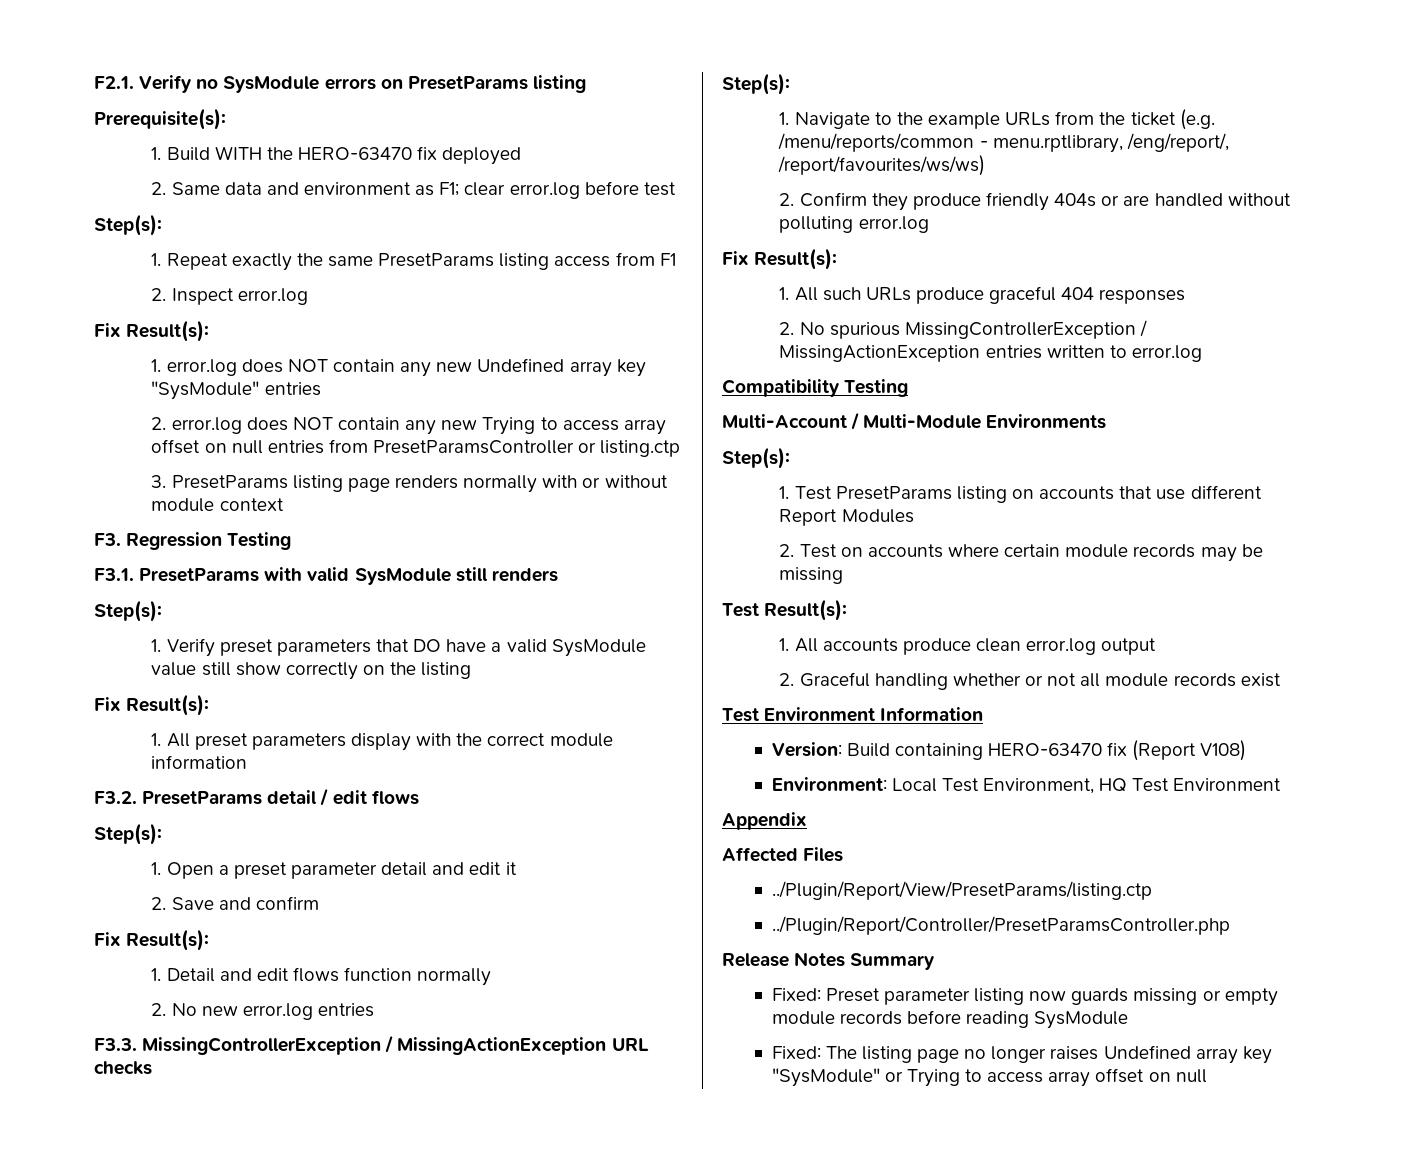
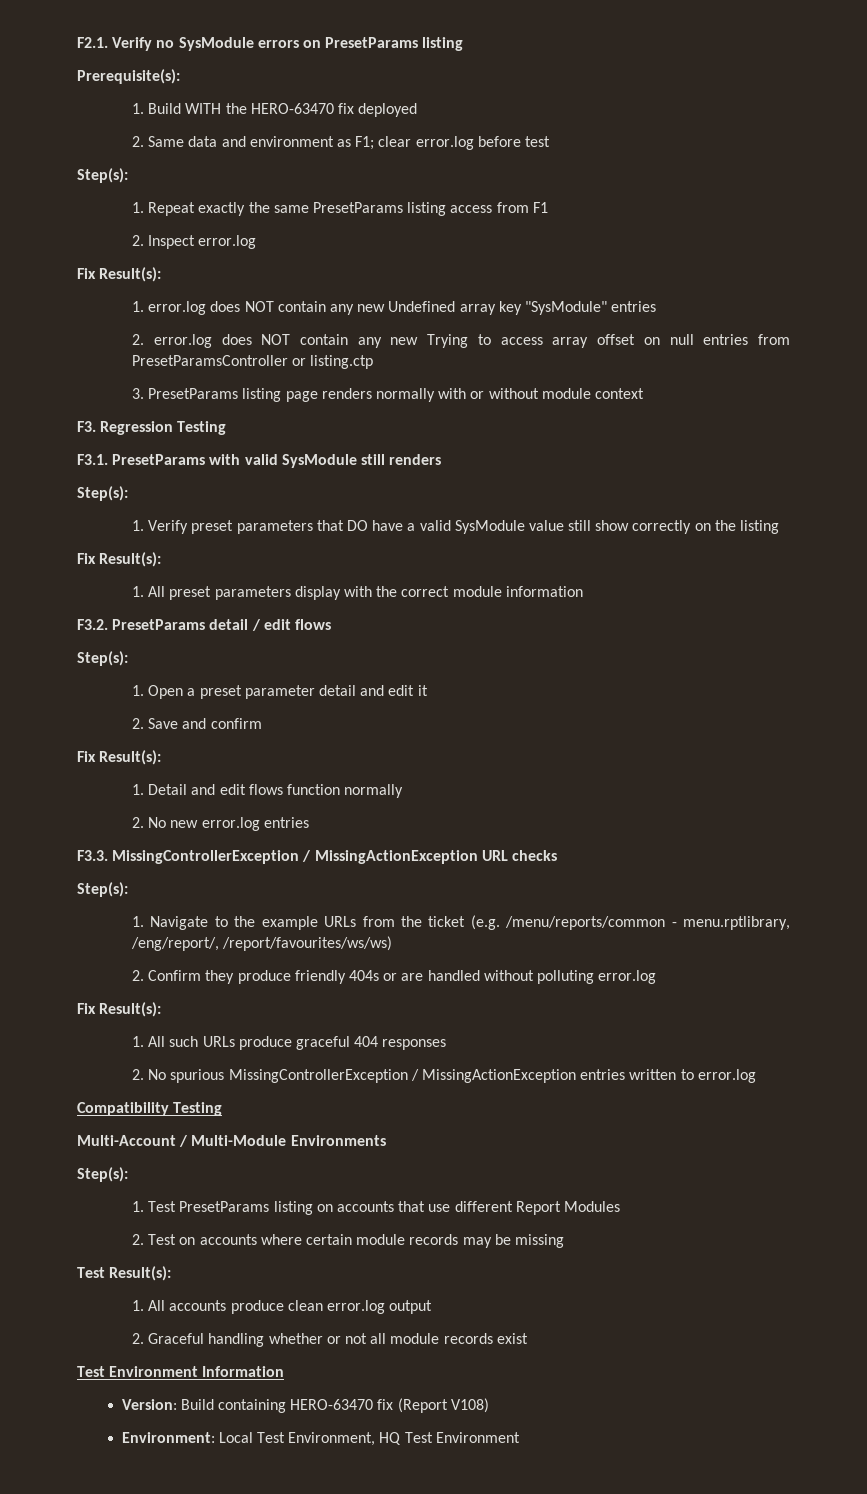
[722,812,807,830] [722,847,844,862] [771,881,1152,900] [771,916,1230,935] [722,952,935,970] [771,988,1278,1006] [771,1010,1129,1029] [771,1045,1272,1064] [771,1068,1207,1087] // Appendix // Affected Files // ../Plugin/Report/View/PresetParams/listing.ctp // ../Plugin/Report/Controller/PresetParamsController.php // Release Notes Summary // Fixed: Preset parameter listing now guards missing or empty module records before reading SysModule // Fixed: The listing page no longer raises Undefined array key "SysModule" or Trying to access array offset on null -> (520, 1437) none

